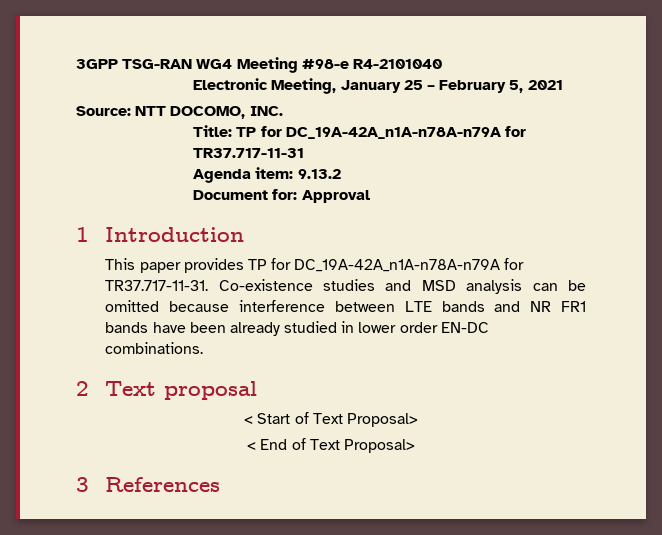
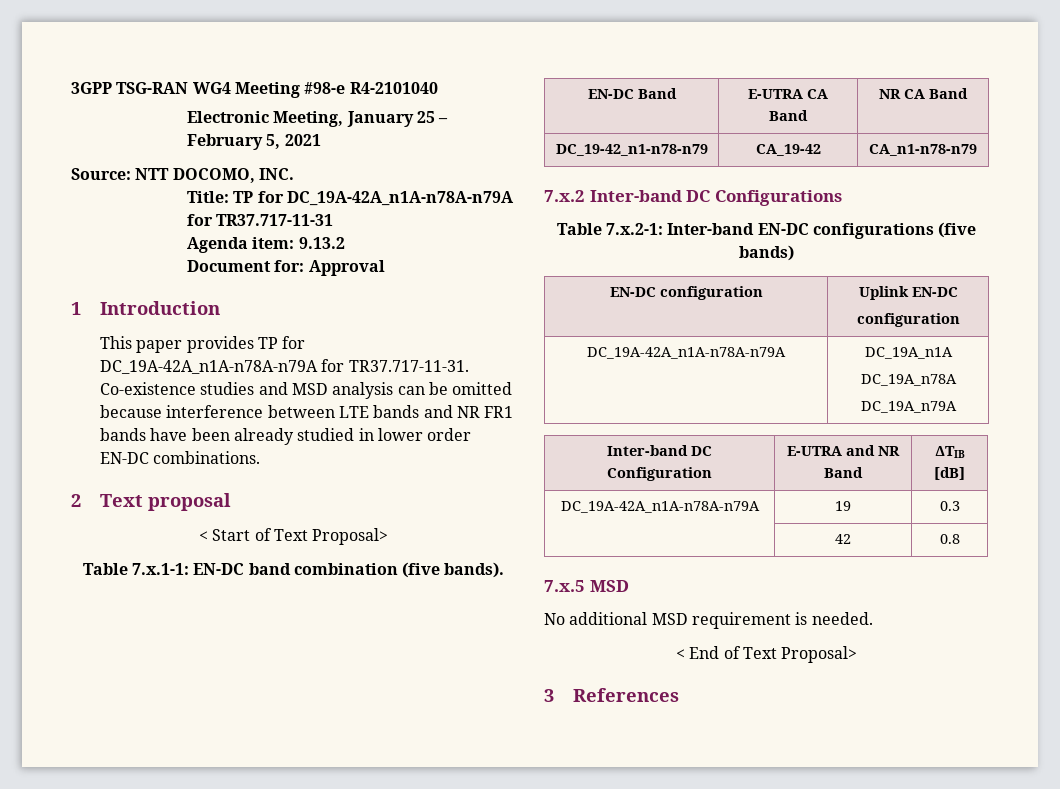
(418, 420) none -> [82,562,505,578] [587,88,677,99] [748,89,828,99] [769,110,808,121] [879,88,968,99] [555,144,708,156] [755,144,821,156] [869,144,977,156] [544,190,842,206] [556,222,977,239] [739,245,794,261] [609,286,763,300] [858,286,958,300] [856,313,960,327] [587,347,786,359] [864,347,953,359] [860,374,957,386] [860,401,957,413] [607,445,712,456] [607,467,712,481] [787,445,900,456] [824,467,863,478] [934,446,965,458] [934,467,965,480] [560,501,760,513] [835,501,851,511] [939,501,960,511] [835,534,851,544] [939,534,960,544] [544,580,629,592] [544,612,873,629] // Table 7.x.1-1: EN-DC band combination (five bands). // EN-DC Band | E-UTRA CA Band | NR CA Band // DC_19-42_n1-n78-n79 | CA_19-42 | CA_n1-n78-n79 // 7.x.2 Inter-band DC Configurations // Table 7.x.2-1: Inter-band EN-DC configurations (five bands) // EN-DC configuration | Uplink EN-DC // configuration // DC_19A-42A_n1A-n78A-n79A | DC_19A_n1A // DC_19A_n78A // DC_19A_n79A // Inter-band DC Configuration | E-UTRA and NR Band | ΔTIB [dB] // DC_19A-42A_n1A-n78A-n79A | 19 | 0.3 // | 42 | 0.8 // 7.x.5 MSD // No additional MSD requirement is needed.

